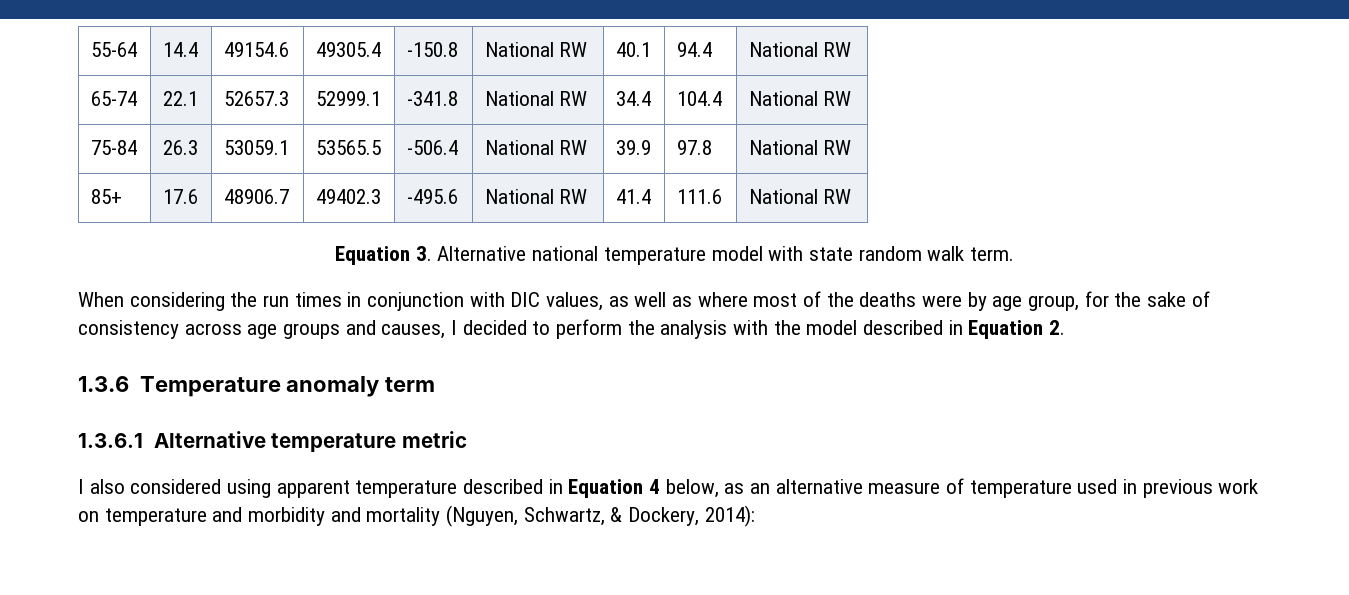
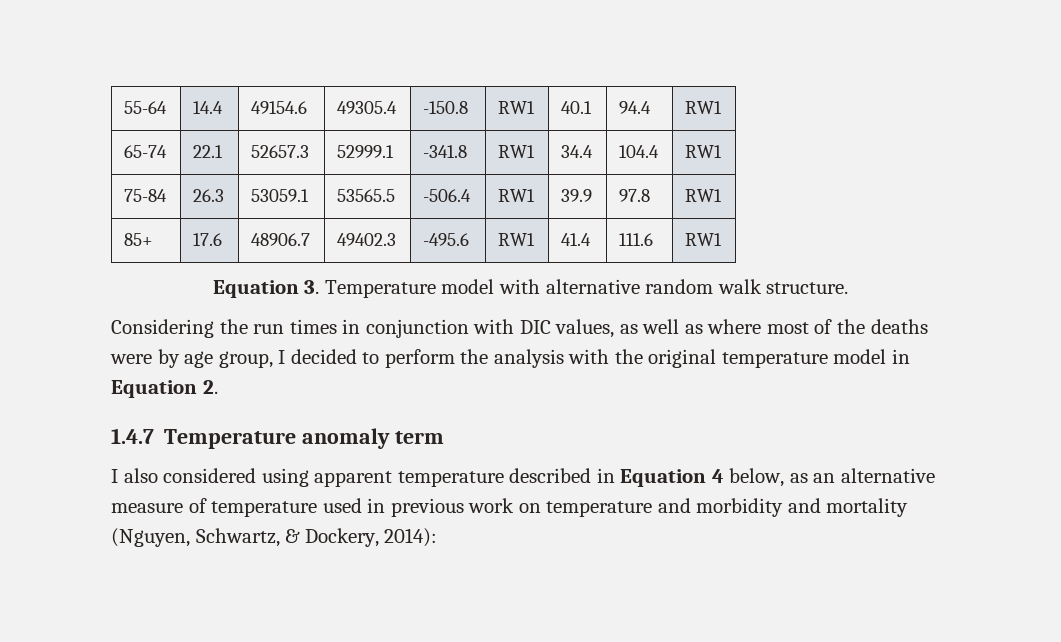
[484,42,588,57] National RW -> [498,101,536,114] RW1
[748,42,852,57] National RW -> [685,101,723,114] RW1
[484,91,588,106] National RW -> [498,145,536,158] RW1
[748,91,852,106] National RW -> [685,145,723,158] RW1
[484,140,588,155] National RW -> [498,189,536,202] RW1
[748,140,852,155] National RW -> [685,189,723,202] RW1
[484,189,588,204] National RW -> [498,233,536,246] RW1
[748,189,852,204] National RW -> [685,233,723,246] RW1
[437,246,706,265] Alternative national temperature -> [324,280,436,298] Temperature
[808,247,853,261] state -> [545,279,640,294] alternative
[969,247,1014,261] [78,292,225,311] term. // When considering -> [766,282,849,294] [111,319,214,338] structure. // Considering
[1084,291,1210,307] [78,320,446,339] for the sake of consistency across age groups and causes, -> (273, 359) none
[806,320,944,335] model described -> [648,349,887,368] original temperature model
[78,376,129,392] 1.3.6 -> [111,428,154,444] 1.4.7
[78,431,467,452] // 1.3.6.1 Alternative temperature metric -> (444, 437) none

